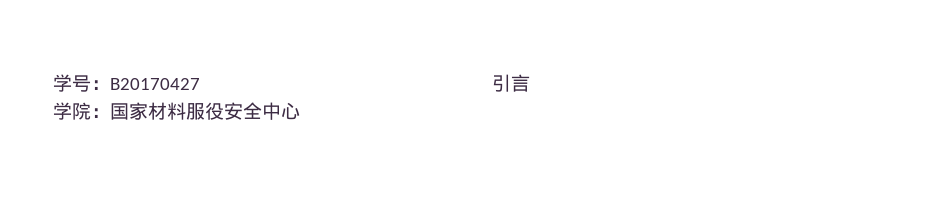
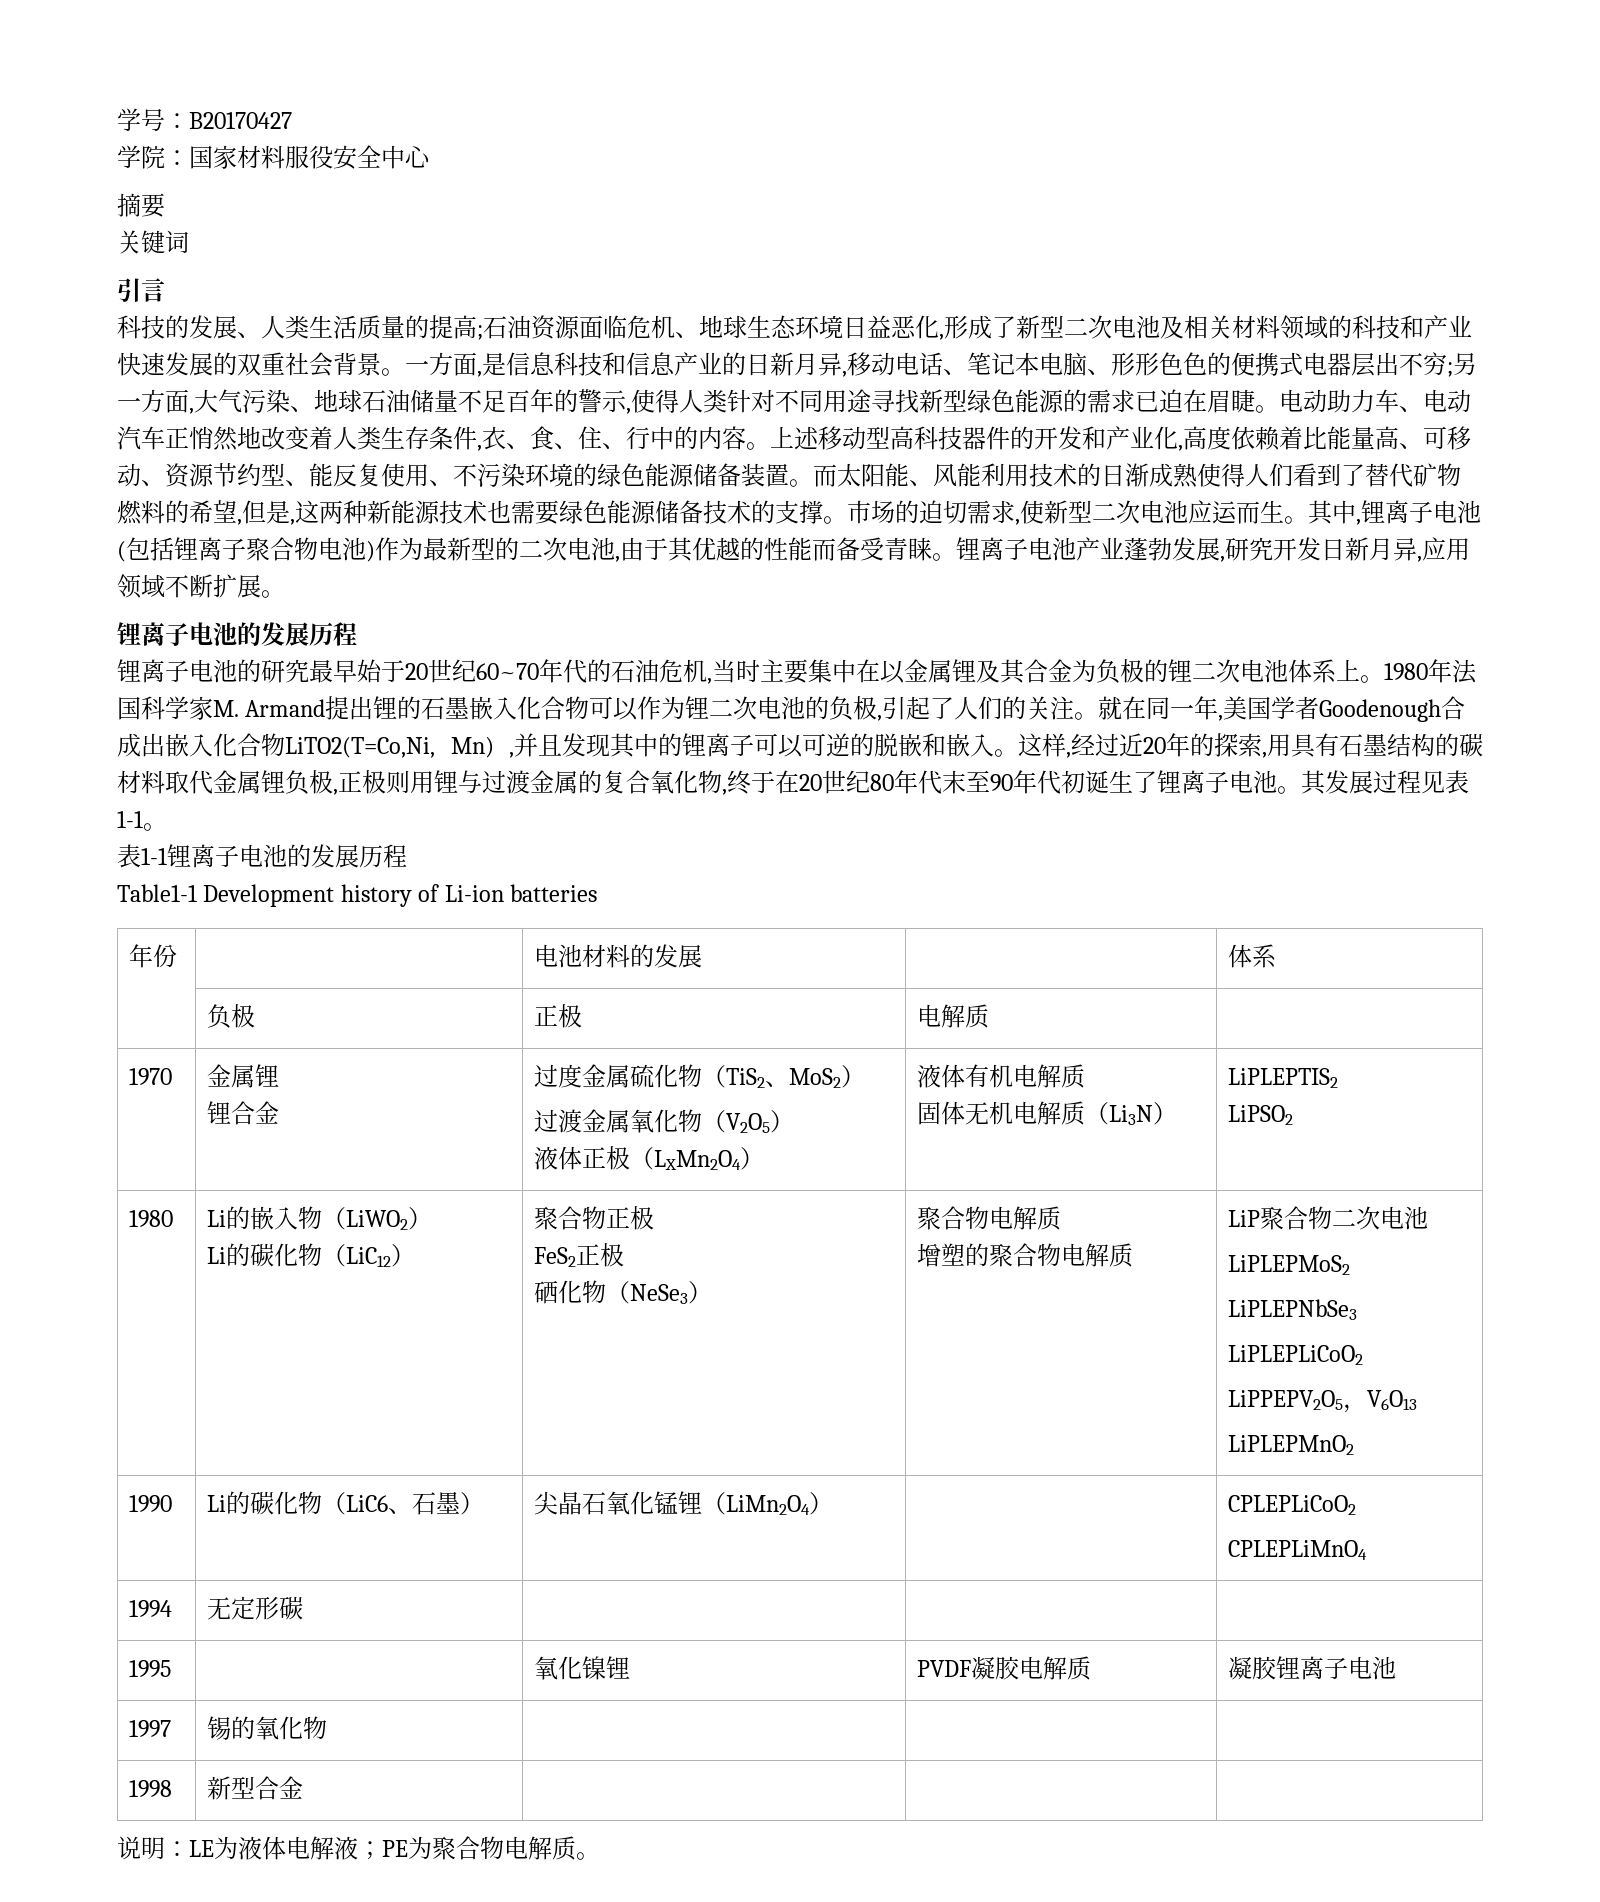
(300, 111) none -> [117,193,165,218] [117,230,189,254] // 摘要 // 关键词
(530, 83) none -> [117,315,1472,340] [117,352,1477,377] [117,389,1471,414] [117,426,1471,451] [117,463,1461,488] [117,500,1481,525] [117,537,1470,562] [117,574,285,599] [117,622,357,646] [117,659,1477,684] [117,696,1466,722] [117,733,1483,758] [117,770,1469,795] [117,811,167,831] [117,844,407,868] [117,884,598,907] [128,944,177,968] [533,944,702,968] [1227,944,1276,968] [206,1004,255,1029] [533,1004,582,1028] [916,1004,989,1028] [128,1068,172,1085] [206,1064,279,1088] [206,1101,279,1125] [533,1064,865,1088] [533,1109,794,1133] [533,1146,764,1170] [916,1064,1085,1088] [916,1101,1177,1125] [1227,1068,1338,1088] [1227,1105,1293,1125] [128,1210,173,1227] [206,1206,432,1230] [206,1243,415,1267] [533,1206,654,1230] [533,1243,624,1267] [533,1280,712,1304] [916,1206,1061,1230] [916,1243,1133,1267] [1227,1206,1428,1230] [1227,1255,1350,1275] [1227,1299,1357,1320] [1227,1345,1363,1365] [1227,1390,1417,1413] [1227,1435,1354,1455] [128,1495,172,1512] [206,1491,484,1515] [533,1491,833,1515] [1227,1495,1356,1515] [1227,1540,1367,1560] [128,1600,172,1617] [206,1596,303,1620] [128,1660,171,1677] [533,1656,630,1680] [916,1656,1091,1680] [1227,1656,1396,1680] [128,1720,171,1737] [206,1716,327,1740] [128,1780,172,1797] [206,1776,303,1800] [117,1836,600,1860] // 科技的发展、人类生活质量的提高;石油资源面临危机、地球生态环境日益恶化,形成了新型二次电池及相关材料领域的科技和产业快速发展的双重社会背景。一方面,是信息科技和信息产业的日新月异,移动电话、笔记本电脑、形形色色的便携式电器层出不穷;另一方面,大气污染、地球石油储量不足百年的警示,使得人类针对不同用途寻找新型绿色能源的需求已迫在眉睫。电动助力车、电动汽车正悄然地改变着人类生存条件,衣、食、住、行中的内容。上述移动型高科技器件的开发和产业化,高度依赖着比能量高、可移动、资源节约型、能反复使用、不污染环境的绿色能源储备装置。而太阳能、风能利用技术的日渐成熟使得人们看到了替代矿物燃料的希望,但是,这两种新能源技术也需要绿色能源储备技术的支撑。市场的迫切需求,使新型二次电池应运而生。其中,锂离子电池(包括锂离子聚合物电池)作为最新型的二次电池,由于其优越的性能而备受青睐。锂离子电池产业蓬勃发展,研究开发日新月异,应用领域不断扩展。 // 锂离子电池的发展历程 // 锂离子电池的研究最早始于20世纪60~70年代的石油危机,当时主要集中在以金属锂及其合金为负极的锂二次电池体系上。1980年法国科学家M. Armand提出锂的石墨嵌入化合物可以作为锂二次电池的负极,引起了人们的关注。就在同一年,美国学者Goodenough合成出嵌入化合物LiTO2(T=Co,Ni, Mn) ,并且发现其中的锂离子可以可逆的脱嵌和嵌入。这样,经过近20年的探索,用具有石墨结构的碳材料取代金属锂负极,正极则用锂与过渡金属的复合氧化物,终于在20世纪80年代末至90年代初诞生了锂离子电池。其发展过程见表1-1。 // 表1-1锂离子电池的发展历程 // Table1-1 Development history of Li-ion batteries // 年份 | | 电池材料的发展 | | 体系 // | 负极 | 正极 | 电解质 | // 1970 | 金属锂 // 锂合金 | 过度金属硫化物（TiS2、MoS2） // 过渡金属氧化物（V2O5） // 液体正极（LXMn2O4） | 液体有机电解质 // 固体无机电解质（Li3N） | LiPLEPTIS2 // LiPSO2 // 1980 | Li的嵌入物（LiWO2） // Li的碳化物（LiC12） | 聚合物正极 // FeS2正极 // 硒化物（NeSe3） | 聚合物电解质 // 增塑的聚合物电解质 | LiP聚合物二次电池 // LiPLEPMoS2 // LiPLEPNbSe3 // LiPLEPLiCoO2 // LiPPEPV2O5，V6O13 // LiPLEPMnO2 // 1990 | Li的碳化物（LiC6、石墨） | 尖晶石氧化锰锂（LiMn2O4） | | CPLEPLiCoO2 // CPLEPLiMnO4 // 1994 | 无定形碳 | | | // 1995 | | 氧化镍锂 | PVDF凝胶电解质 | 凝胶锂离子电池 // 1997 | 锡的氧化物 | | | // 1998 | 新型合金 | | | // 说明：LE为液体电解液；PE为聚合物电解质。

